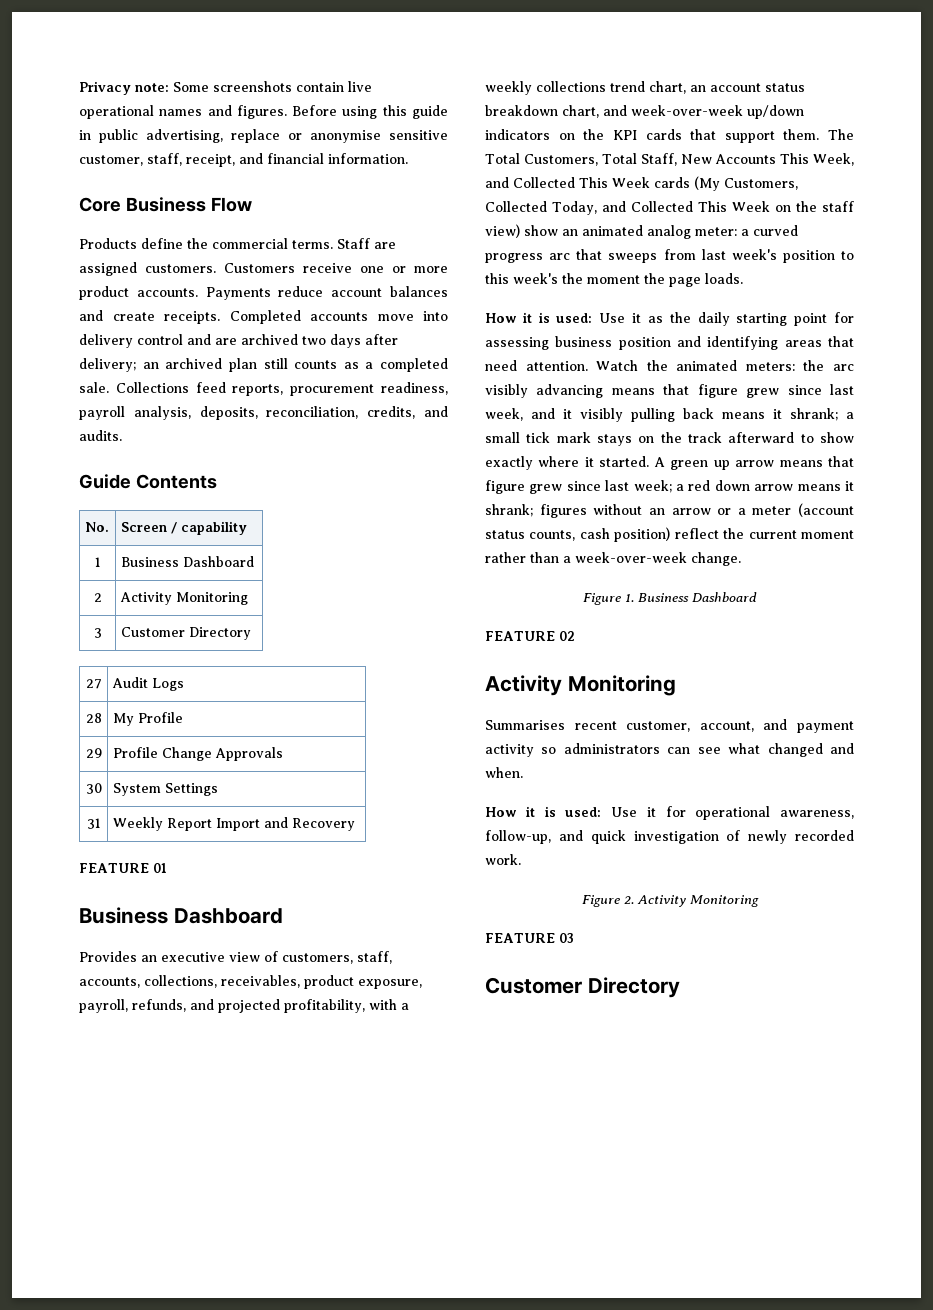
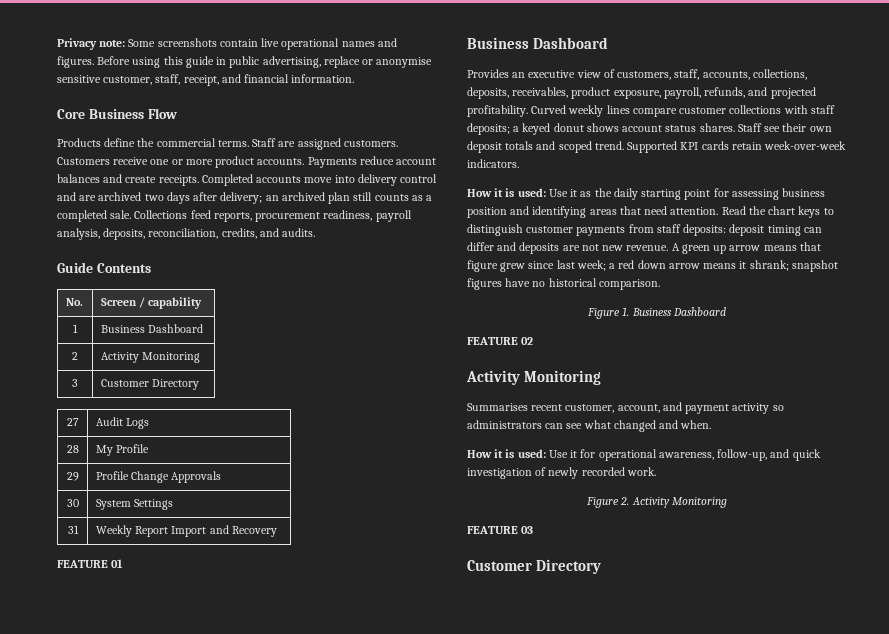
(217, 981) none -> [467,87,509,99] deposits,
[284,999,409,1013] [485,81,805,95] [485,105,804,119] [485,129,854,143] [485,153,854,166] [485,176,798,191] [485,201,854,215] [485,224,798,239] [485,249,854,263] [485,273,743,287] profitability, with a weekly collections trend chart, an account status breakdown chart, and week-over-week up/down indicators on the KPI cards that support them. The Total Customers, Total Staff, New Accounts This Week, and Collected This Week cards (My Customers, Collected Today, and Collected This Week on the staff view) show an animated analog meter: a curved progress arc that sweeps from last week's position to this week's the moment the page loads. -> [467,105,835,117] [467,123,832,135] [467,141,847,153] [467,159,519,168] profitability. Curved weekly lines compare customer collections with staff deposits; a keyed donut shows account status shares. Staff see their own deposit totals and scoped trend. Supported KPI cards retain week-over-week indicators.
[596,360,854,371] [485,384,854,398] [485,408,854,422] [485,432,854,446] [485,456,650,470] Watch the animated meters: the arc visibly advancing means that figure grew since last week, and it visibly pulling back means it shrank; a small tick mark stays on the track afterward to show exactly where it started. -> [721,206,834,218] [467,224,822,236] [467,242,669,254] Read the chart keys to distinguish customer payments from staff deposits: deposit timing can differ and deposits are not new revenue.
[539,503,854,518] [485,527,854,542] [485,552,741,566] figures without an arrow or a meter (account status counts, cash position) reflect the current moment rather than a week-over-week change. -> [791,260,838,272] [467,278,660,290] snapshot figures have no historical comparison.

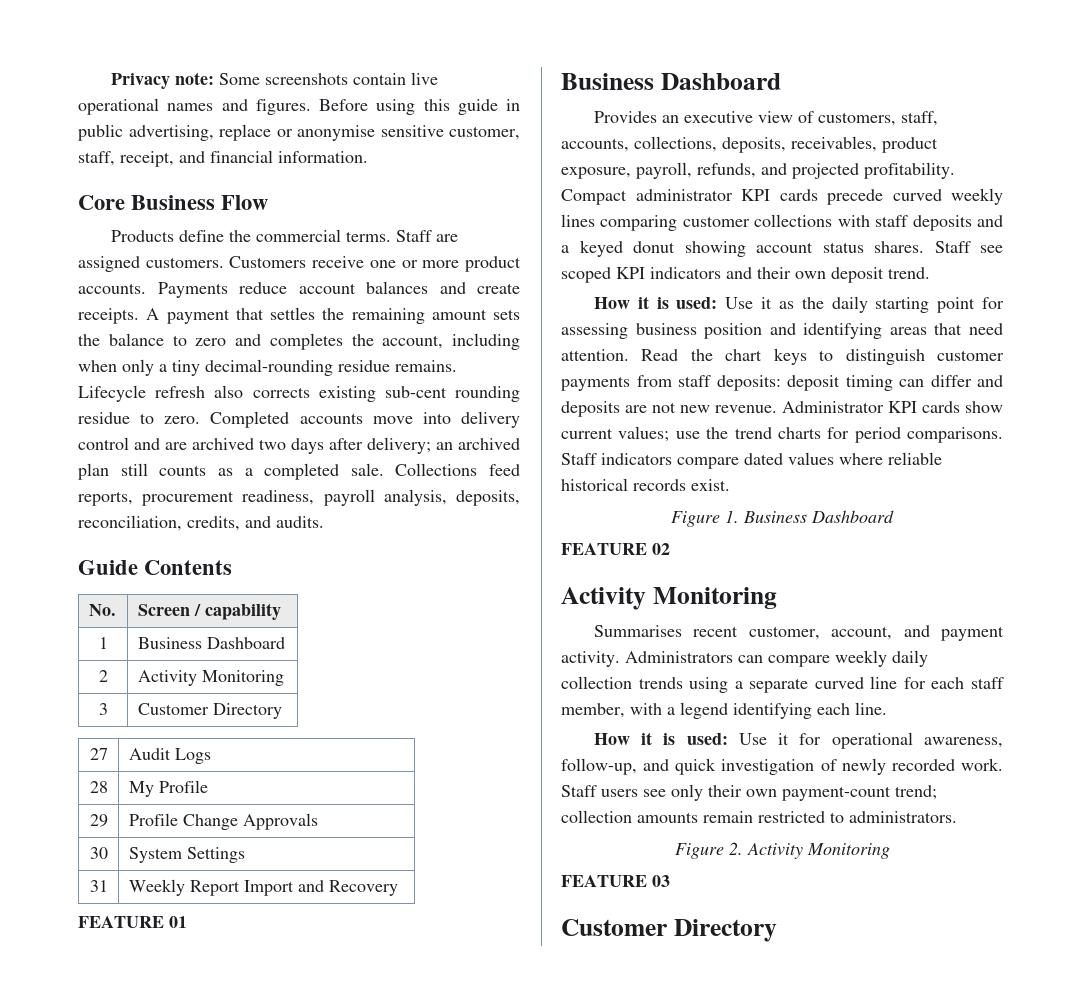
(199, 180) none -> [146,307,520,324] [78,333,520,350] [78,359,457,376] [78,385,520,402] [78,412,201,424] A payment that settles the remaining amount sets the balance to zero and completes the account, including when only a tiny decimal-rounding residue remains. Lifecycle refresh also corrects existing sub-cent rounding residue to zero.
[531,105,567,114] Curved -> [561,189,942,205] Compact administrator KPI cards precede curved
[632,108,677,117] compare -> [600,215,678,231] comparing
[467,123,510,135] deposits; -> [912,215,1003,231] deposits and
[586,123,619,132] shows -> [684,241,746,257] showing
[782,123,832,132] [467,141,847,153] [467,159,519,168] their own deposit totals and scoped trend. Supported KPI cards retain week-over-week indicators. -> [561,267,930,283] scoped KPI indicators and their own deposit trend.
[671,242,821,254] [467,260,838,272] [467,278,660,290] A green up arrow means that figure grew since last week; a red down arrow means it shrank; snapshot figures have no historical comparison. -> [782,401,1003,413] [561,426,1003,443] [561,452,942,469] [561,478,730,491] Administrator KPI cards show current values; use the trend charts for period comparisons. Staff indicators compare dated values where reliable historical records exist.
[732,403,784,414] [467,420,712,432] activity so administrators can see what changed and when. -> [561,650,928,667] [561,676,1004,693] [561,702,887,719] activity. Administrators can compare weekly daily collection trends using a separate curved line for each staff member, with a legend identifying each line.
(656, 471) none -> [561,784,937,801] [561,810,957,823] Staff users see only their own payment-count trend; collection amounts remain restricted to administrators.

